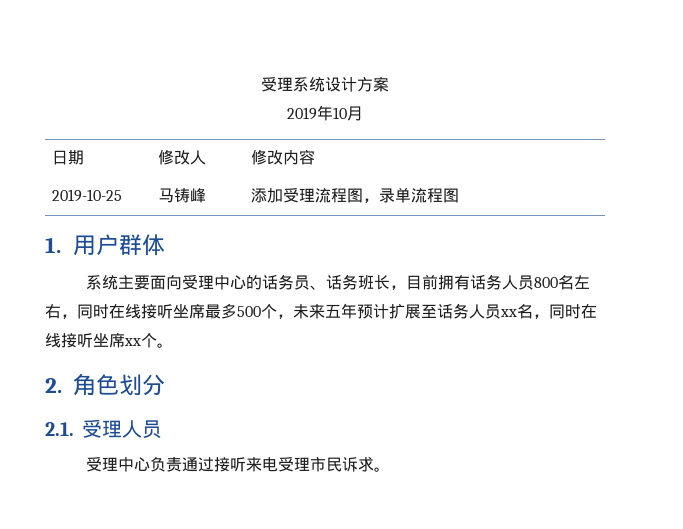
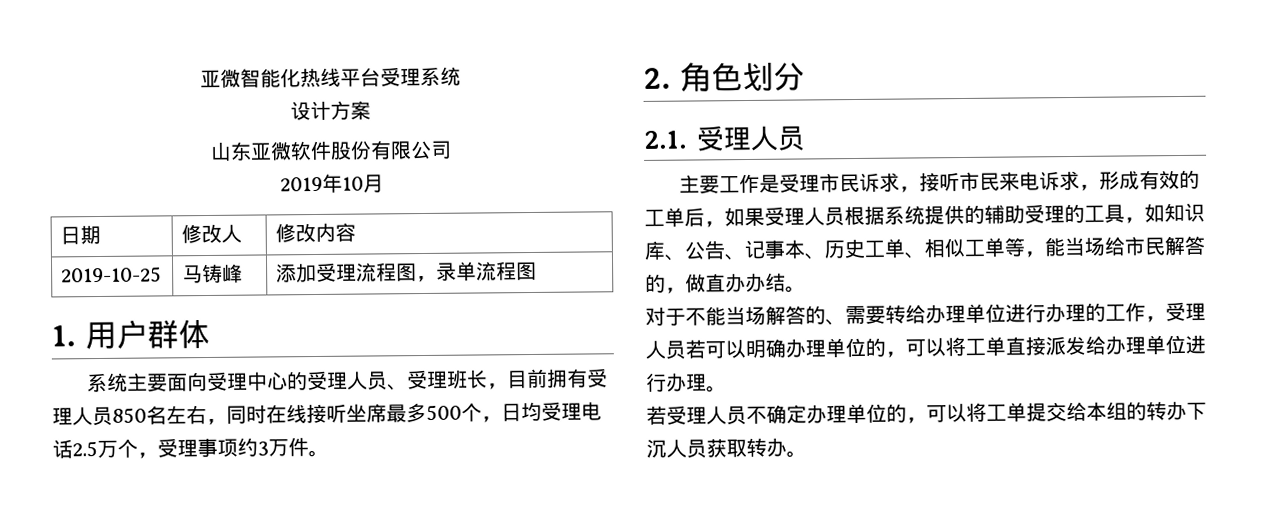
(261, 84) none -> [200,67,381,89] 亚微智能化热线平台
(325, 84) none -> (461, 76) //
(389, 84) none -> [210,140,452,161] // 山东亚微软件股份有限公司
[262,274,359,290] 话务员、话务 -> [306,369,448,391] 受理人员、受理
[470,274,559,290] 话务人员800 -> [586,368,608,388] [52,406,147,427] 受理人员850
[293,303,597,319] [45,333,157,348] 未来五年预计扩展至话务人员xx名，同时在线接听坐席xx个 -> [501,401,602,422] [52,437,309,459] 日均受理电话2.5万个，受理事项约3万件
[86,456,375,472] 受理中心负责通过接听来电受理市民诉求 -> [678,169,1200,194] [644,202,1205,228] [644,235,1205,261] [645,272,806,294] [645,301,1206,326] [645,334,1206,360] [646,372,727,393] [646,400,1207,426] [646,437,787,459] 主要工作是受理市民诉求，接听市民来电诉求，形成有效的工单后，如果受理人员根据系统提供的辅助受理的工具，如知识库、公告、记事本、历史工单、相似工单等，能当场给市民解答的，做直办办结。 // 对于不能当场解答的、需要转给办理单位进行办理的工作，受理人员若可以明确办理单位的，可以将工单直接派发给办理单位进行办理。 // 若受理人员不确定办理单位的，可以将工单提交给本组的转办下沉人员获取转办

